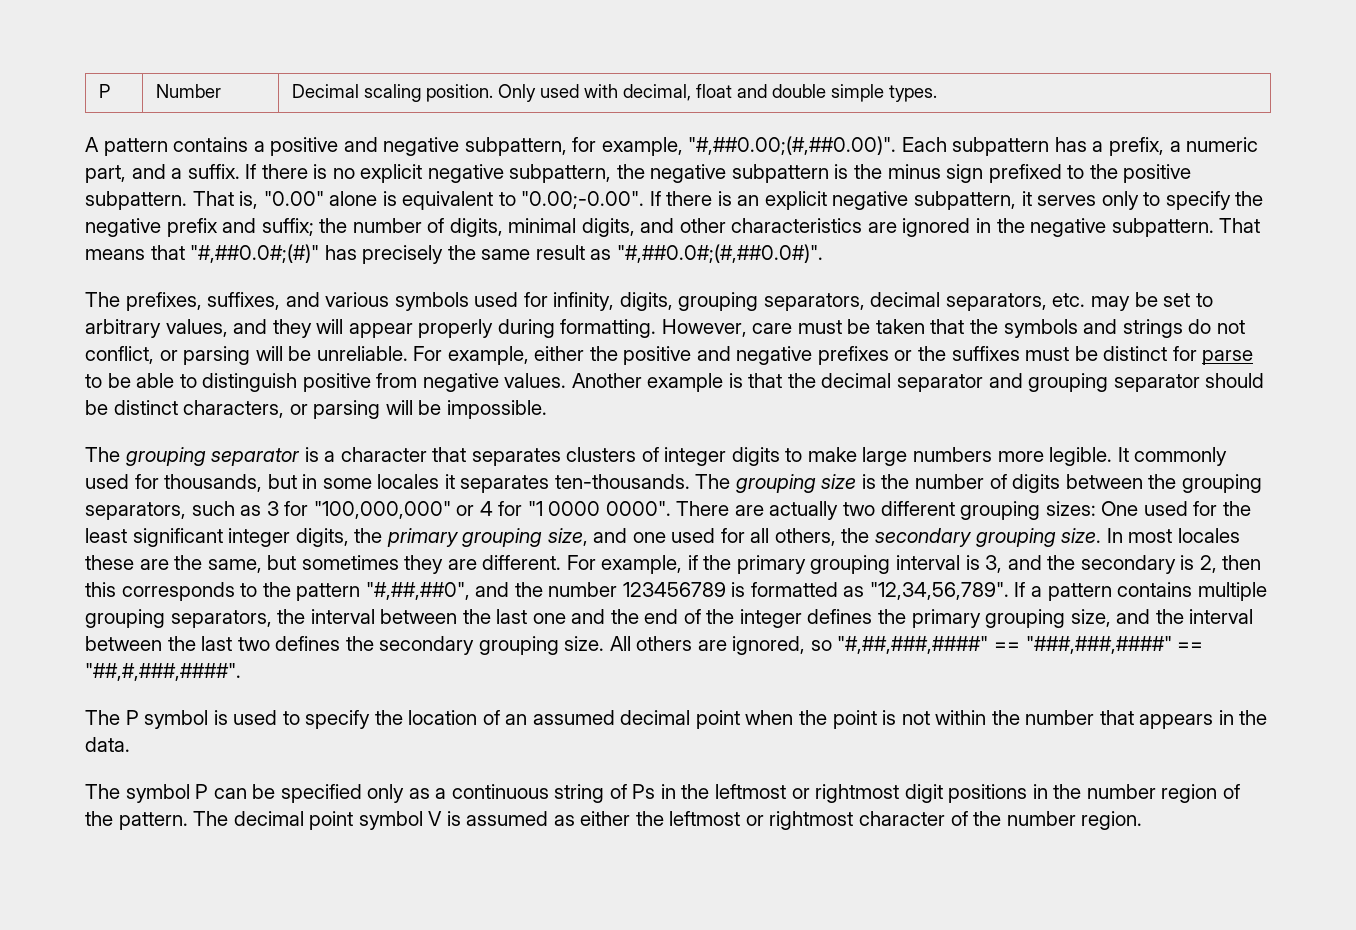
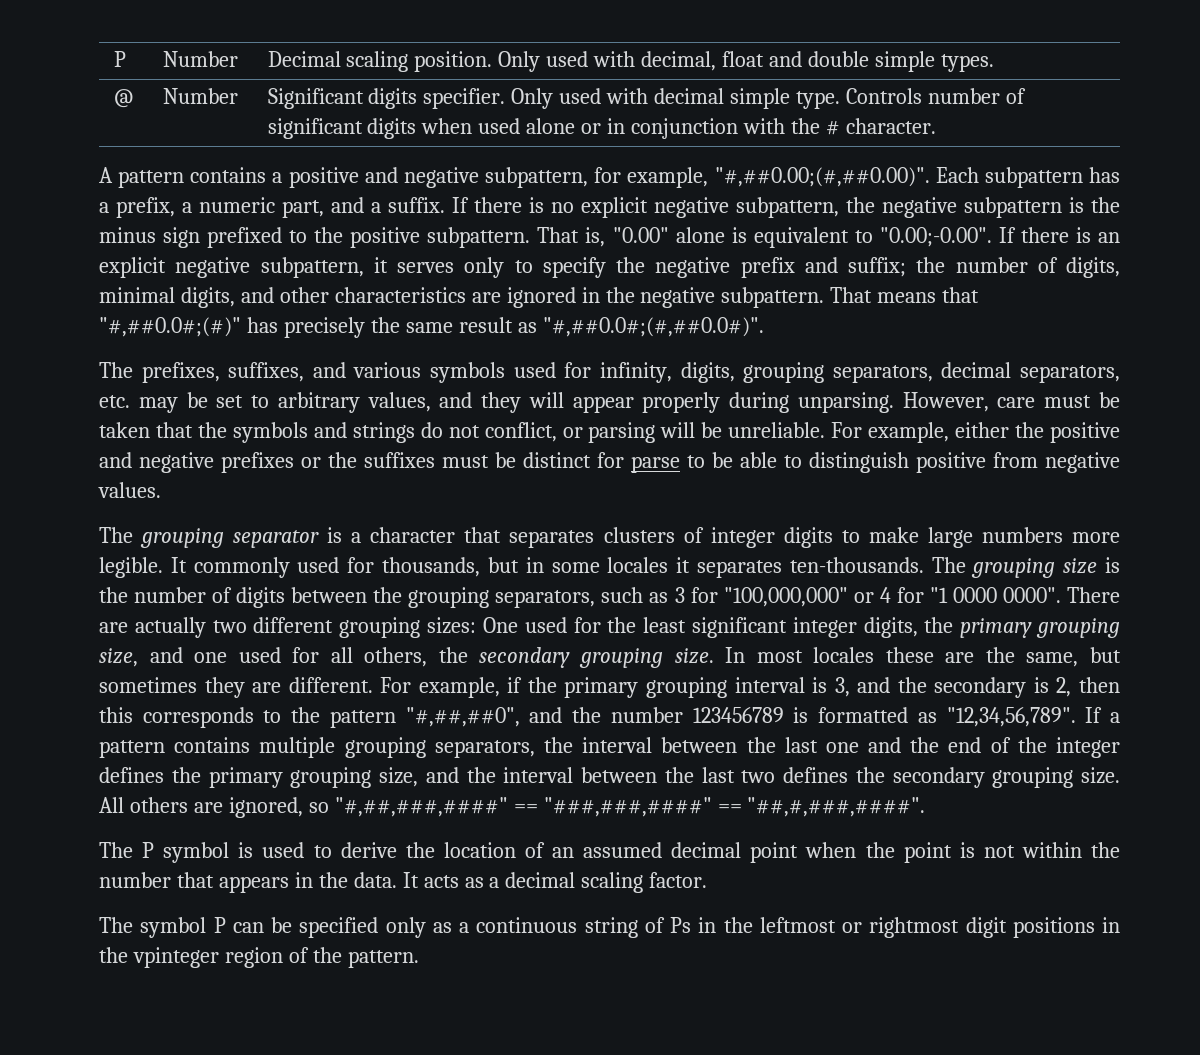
(938, 93) none -> [113,89,133,108] [162,88,238,104] [267,88,1026,109] [267,118,936,139] // @ | Number | Significant digits specifier. Only used with decimal simple type. Controls number of significant digits when used alone or in conjunction with the # character.
[560,319,657,338] formatting. -> [797,392,894,413] unparsing.
[571,373,1265,392] [85,400,547,419] Another example is that the decimal separator and grouping separator should be distinct characters, or parsing will be impossible. -> (161, 490) none
[305,710,371,729] specify -> [340,842,397,858] derive
(130, 744) none -> [402,872,708,893] It acts as a decimal scaling factor.
[1086,784,1156,799] number -> [132,947,219,968] vpinteger
[193,811,1143,830] The decimal point symbol V is assumed as either the leftmost or rightmost character of the number region. -> (419, 959) none

